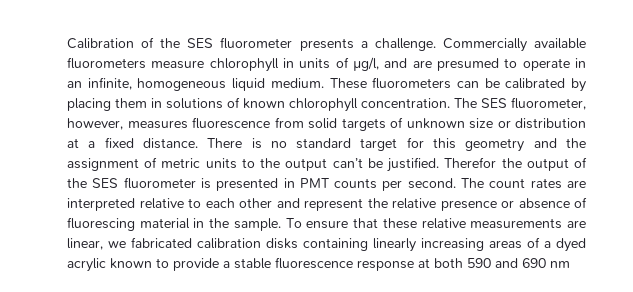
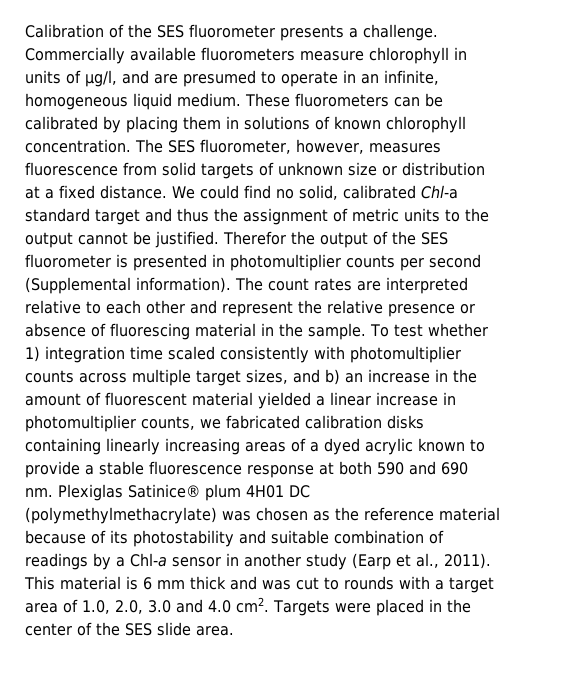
[207,137,557,152] There is no standard target for this geometry and -> [172,185,458,200] [25,208,209,225] We could find no solid, calibrated Chl-a standard target and thus
[332,158,363,168] can’t -> [78,232,128,245] cannot
[299,178,329,188] PMT -> [230,254,341,271] photomultiplier
[407,178,456,189] second. -> [429,254,481,268] [25,277,231,294] second (Supplemental information).
[306,218,587,229] [67,238,103,250] ensure that these relative measurements are linear, -> [393,323,488,337] [25,346,461,363] [25,369,477,386] [25,392,456,409] [25,415,195,432] test whether 1) integration time scaled consistently with photomultiplier counts across multiple target sizes, and b) an increase in the amount of fluorescent material yielded a linear increase in photomultiplier counts,
[550,261,570,268] nm -> [25,484,310,501] [25,507,500,524] [25,530,444,547] [25,553,491,570] [24,576,494,593] [25,597,471,616] [25,622,234,636] nm. Plexiglas Satinice® plum 4H01 DC (polymethylmethacrylate) was chosen as the reference material because of its photostability and suitable combination of readings by a Chl-a sensor in another study (Earp et al., 2011). This material is 6 mm thick and was cut to rounds with a target area of 1.0, 2.0, 3.0 and 4.0 cm2. Targets were placed in the center of the SES slide area.

